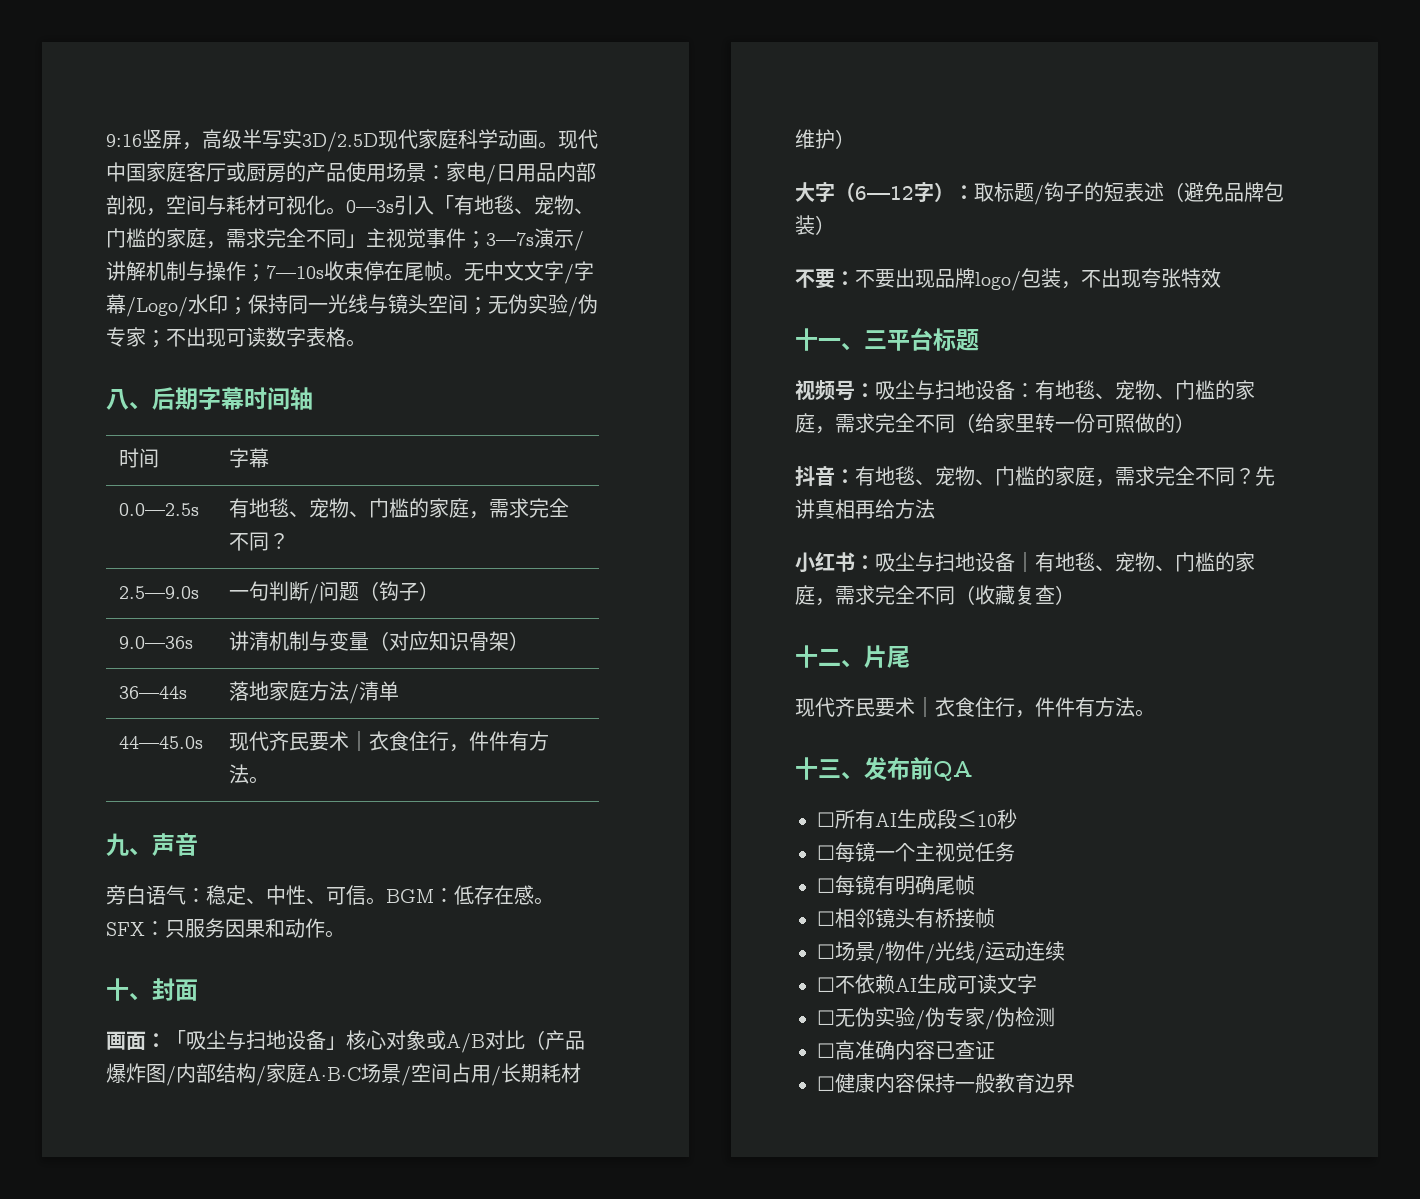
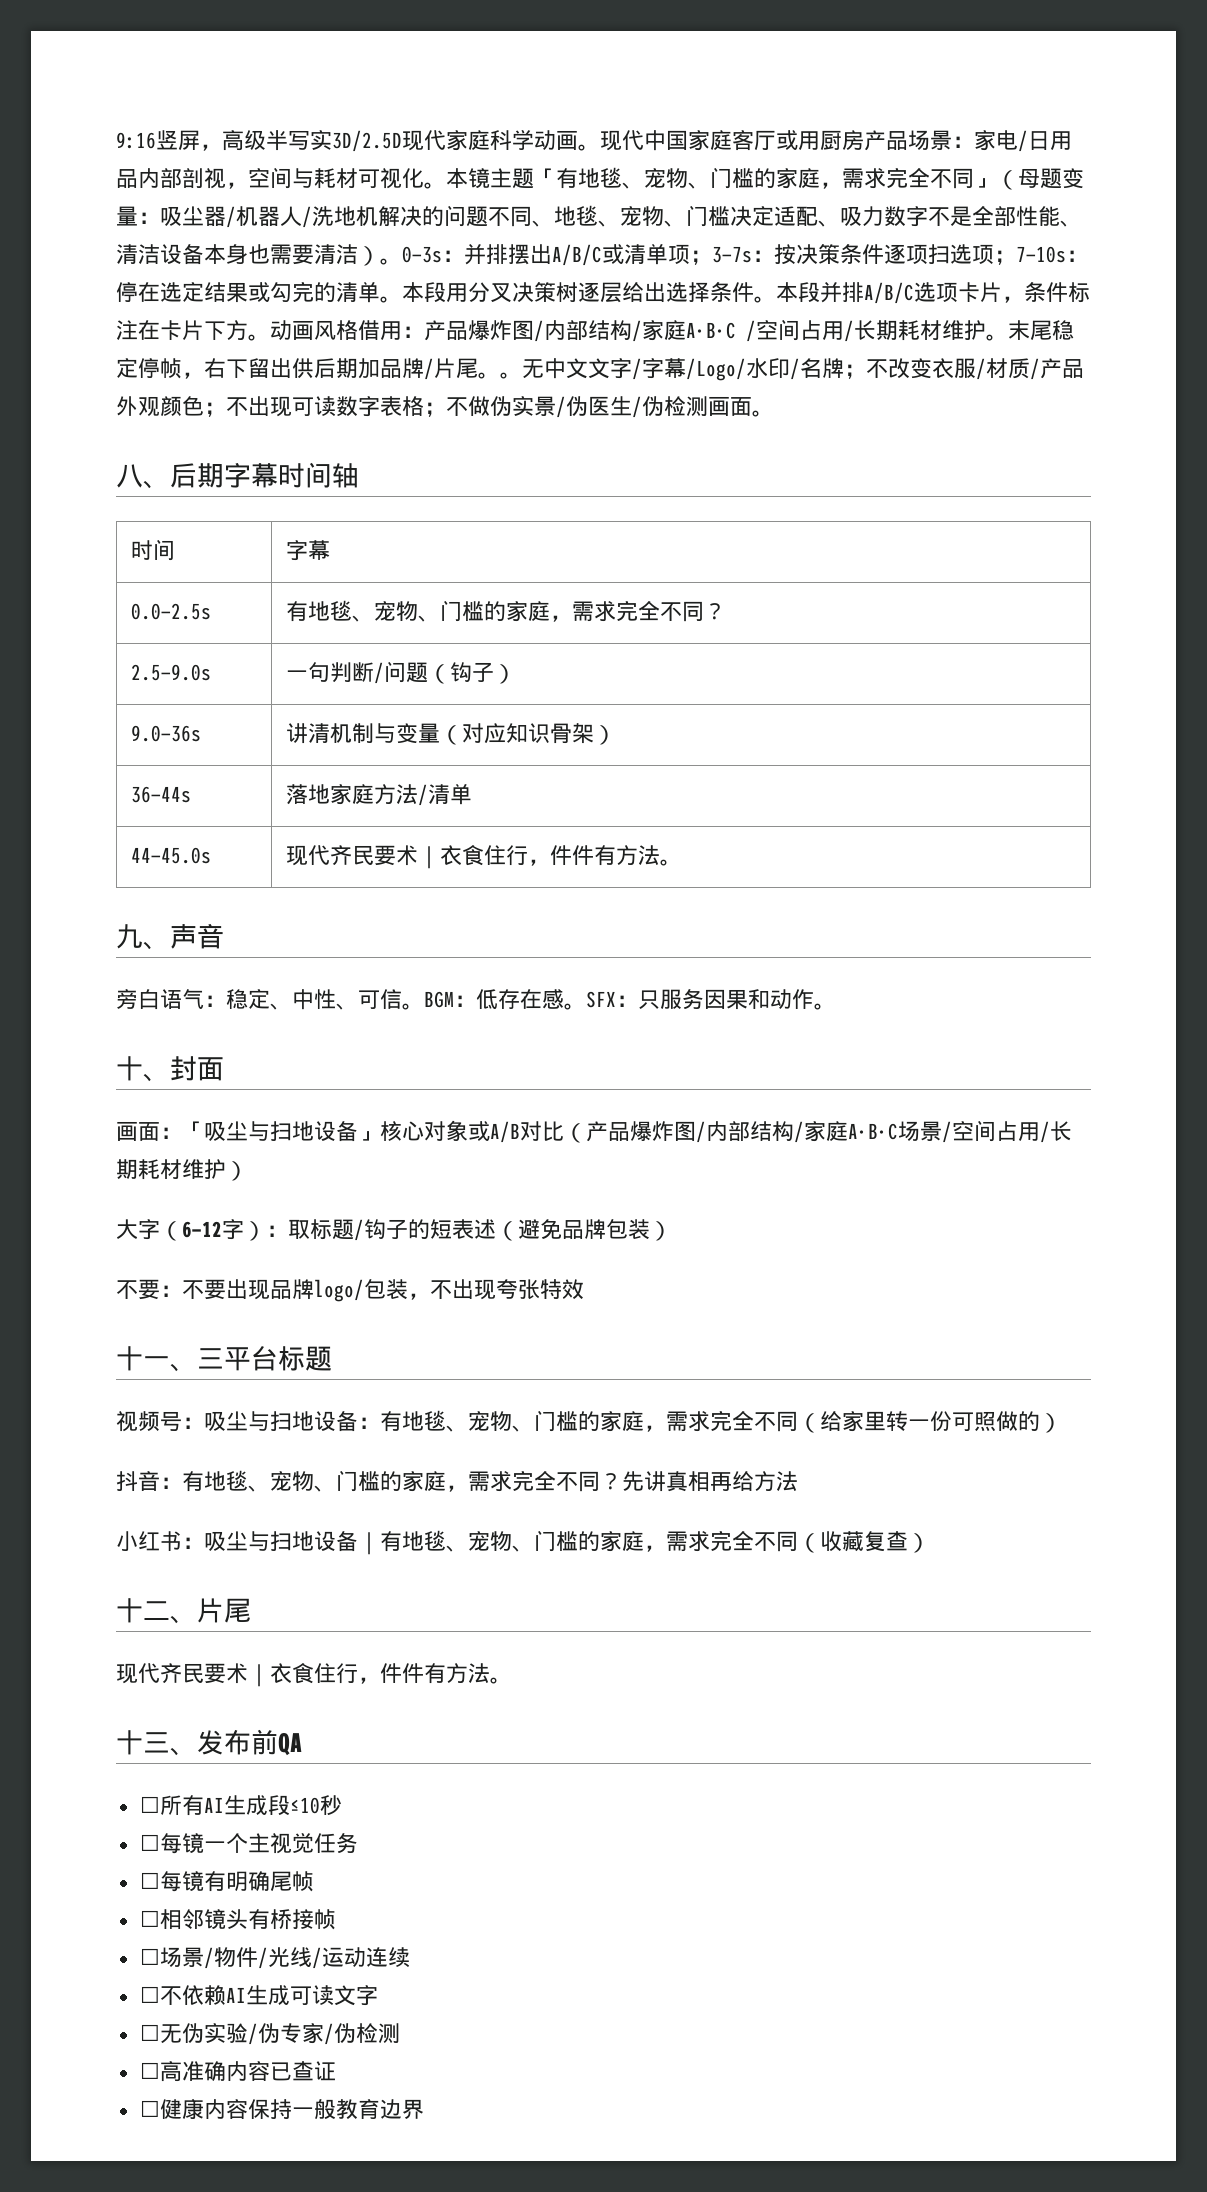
[246,162,386,183] 厨房的产品使用 -> [798,130,908,151] 用厨房产品
[346,195,434,215] 0—3s引入 -> [446,168,534,189] 本镜主题
[366,228,584,251] [106,261,444,282] 主视觉事件；3—7s演示/讲解机制与操作；7—10s收束停在尾帧 -> [996,168,1084,190] [116,205,1082,228] [116,244,1088,266] [116,281,1090,304] [116,319,1074,342] [116,358,500,380] （母题变量：吸尘器/机器人/洗地机解决的问题不同、地毯、宠物、门槛决定适配、吸力数字不是全部性能、清洁设备本身也需要清洁）。0—3s：并排摆出A/B/C或清单项；3—7s：按决策条件逐项扫选项；7—10s：停在选定结果或勾完的清单。本段用分叉决策树逐层给出选择条件。本段并排A/B/C选项卡片，条件标注在卡片下方。动画风格借用：产品爆炸图/内部结构/家庭A·B·C /空间占用/长期耗材维护。末尾稳定停帧，右下留出供后期加品牌/片尾。
[228,294,598,317] [106,327,146,347] ；保持同一光线与镜头空间；无伪实验/伪专家 -> [790,358,1084,380] [116,396,204,417] /名牌；不改变衣服/材质/产品外观颜色
(346, 337) none -> [424,396,752,418] ；不做伪实景/伪医生/伪检测画面

